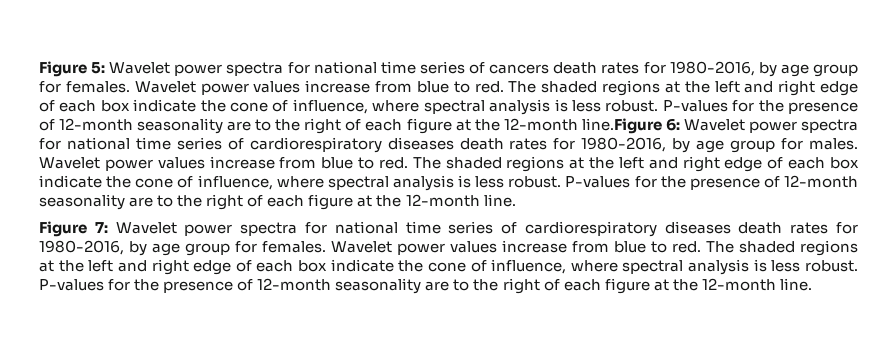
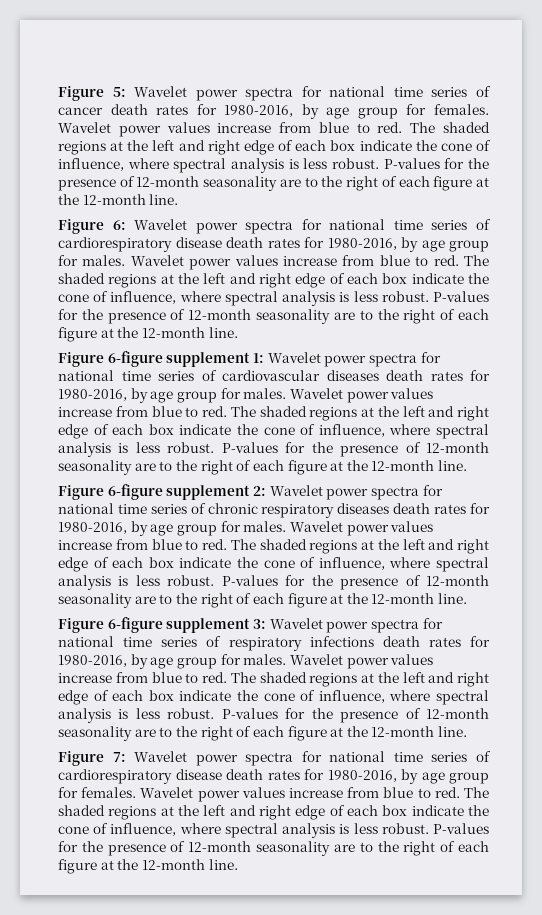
[489,64,550,74] cancers -> [58,107,103,115] cancer
[581,118,662,134] line.Figure -> [149,194,179,205] [58,219,104,234] line. // Figure
(382, 145) none -> [175,237,489,252] [58,255,489,270] [58,273,489,288] [58,291,489,306] [58,309,489,324] [58,327,238,342] [58,351,441,367] [58,370,320,381] disease death rates for 1980-2016, by age group for males. Wavelet power values increase from blue to red. The shaded regions at the left and right edge of each box indicate the cone of influence, where spectral analysis is less robust. P-values for the presence of 12-month seasonality are to the right of each figure at the 12-month line. // Figure 6-figure supplement 1: Wavelet power spectra for national time series of cardiovascular
(516, 200) none -> [58,484,443,500] [58,503,491,518] [58,521,434,536] [58,539,489,554] [58,557,490,572] [58,575,490,590] [58,593,468,608] [58,617,443,633] [58,636,490,651] [58,654,434,669] [58,672,489,687] [58,690,490,705] [58,708,490,723] [58,726,468,741] // Figure 6-figure supplement 2: Wavelet power spectra for national time series of chronic respiratory diseases death rates for 1980-2016, by age group for males. Wavelet power values increase from blue to red. The shaded regions at the left and right edge of each box indicate the cone of influence, where spectral analysis is less robust. P-values for the presence of 12-month seasonality are to the right of each figure at the 12-month line. // Figure 6-figure supplement 3: Wavelet power spectra for national time series of respiratory infections death rates for 1980-2016, by age group for males. Wavelet power values increase from blue to red. The shaded regions at the left and right edge of each box indicate the cone of influence, where spectral analysis is less robust. P-values for the presence of 12-month seasonality are to the right of each figure at the 12-month line.
[664,221,731,234] diseases -> [175,769,222,780] disease

